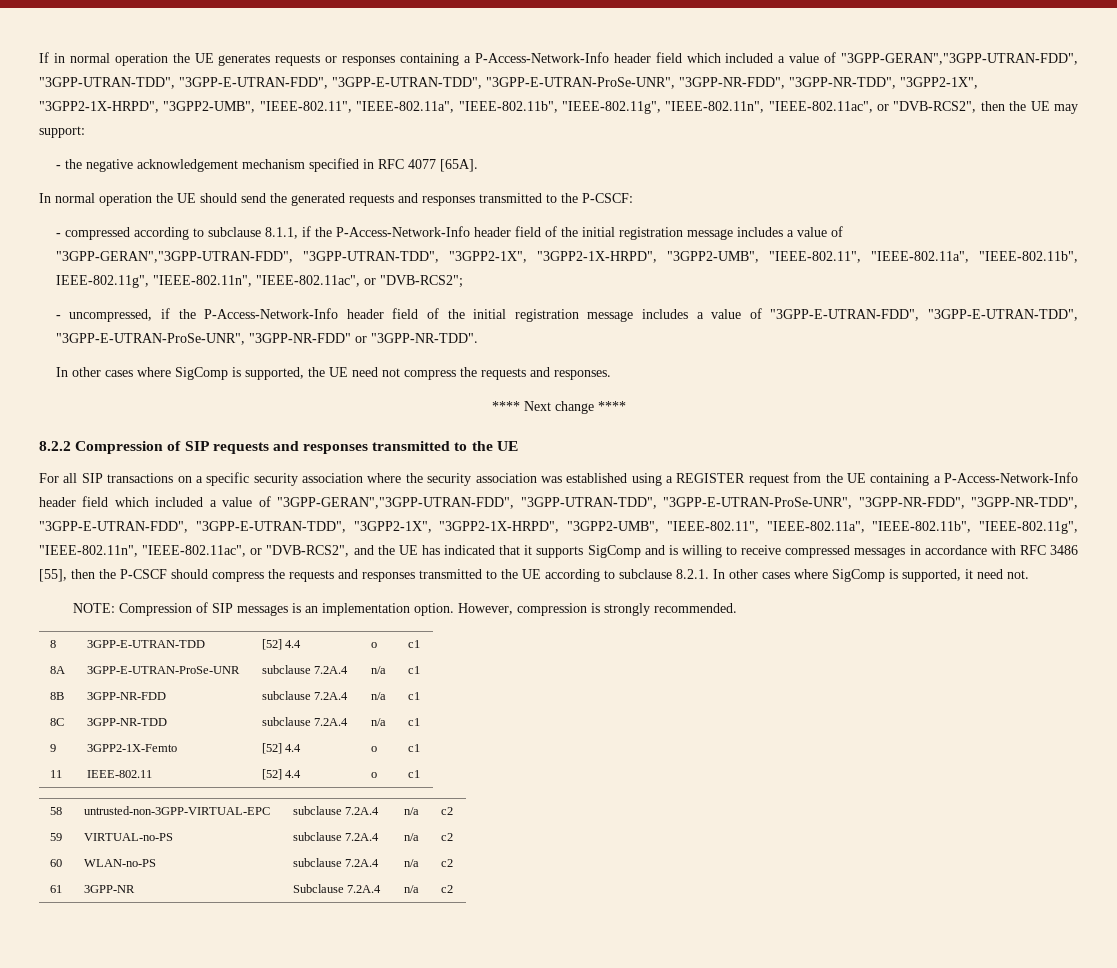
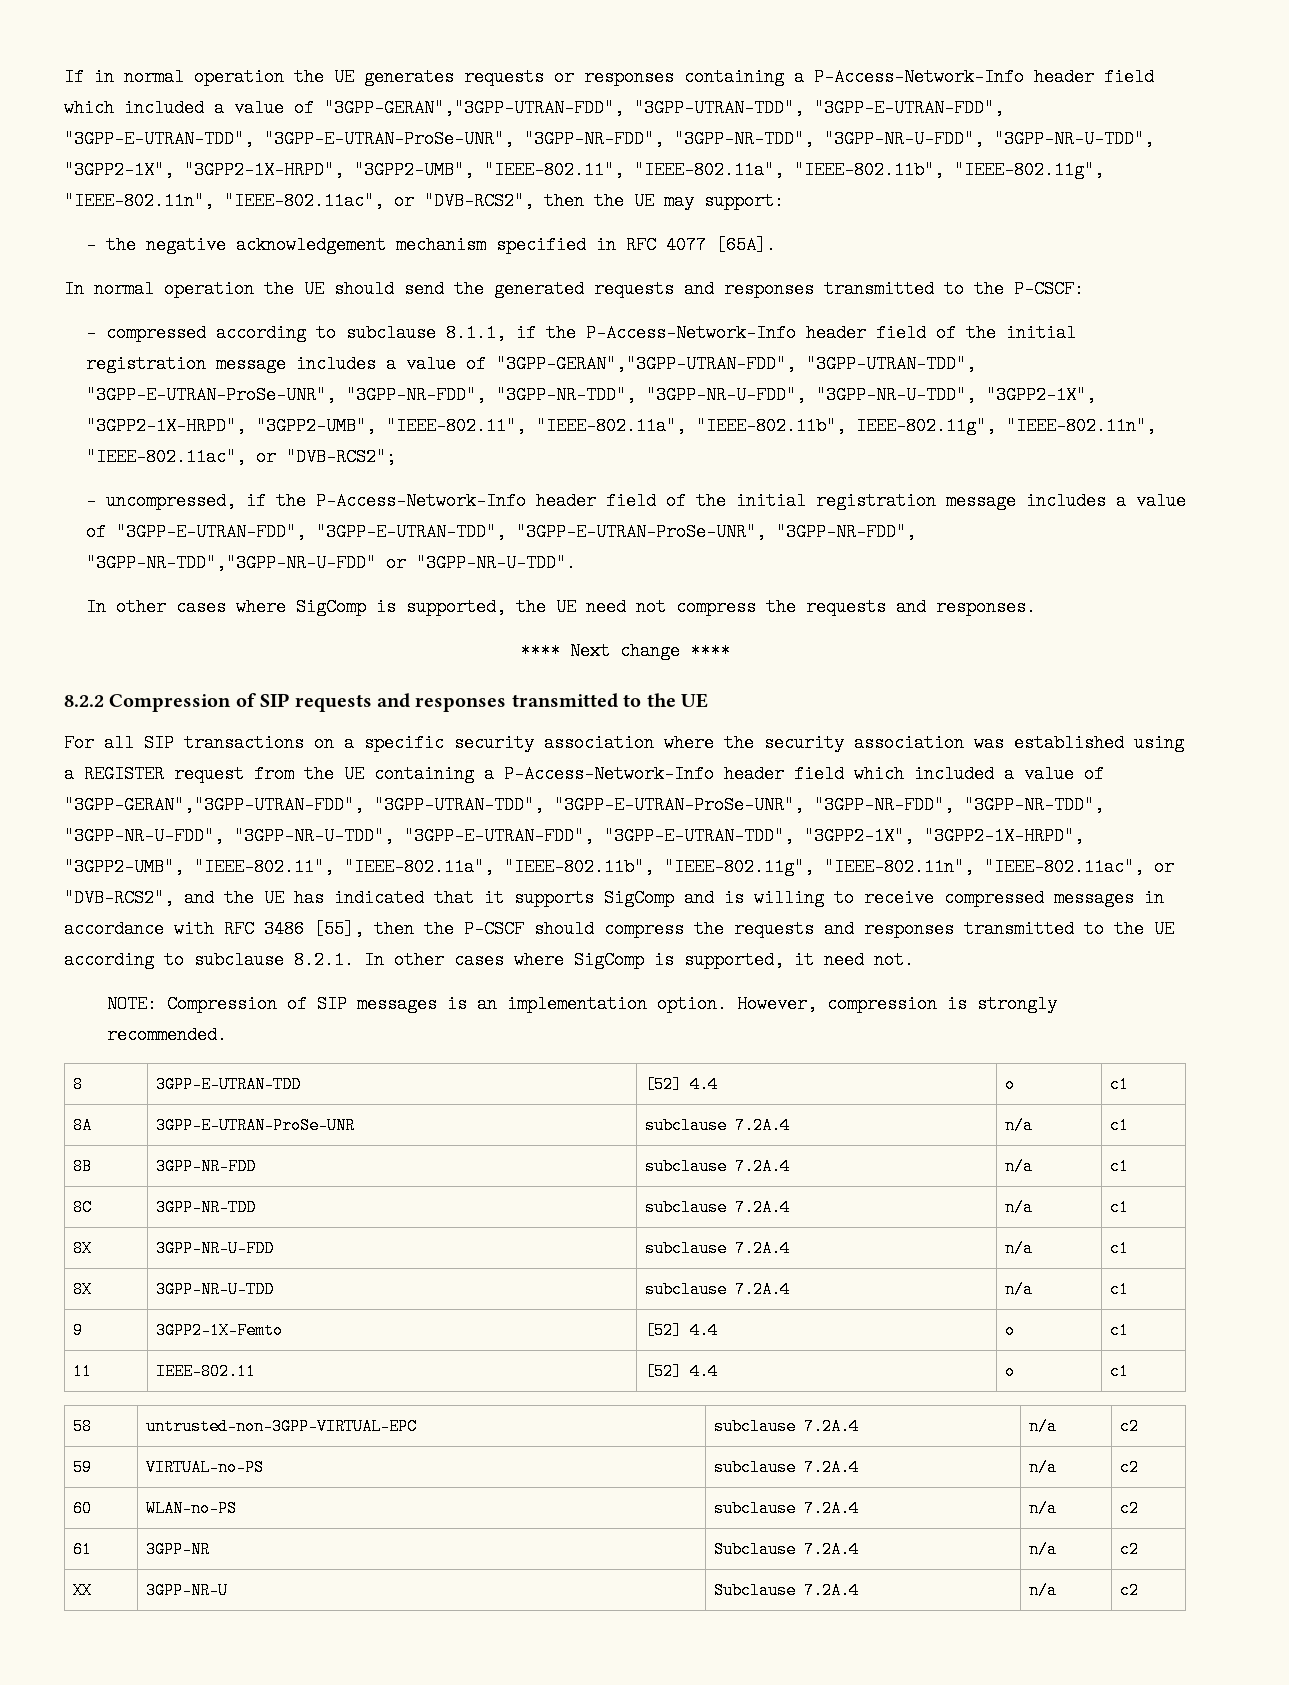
(896, 83) none -> [824,130,1154,148] "3GPP-NR-U-FDD", "3GPP-NR-U-TDD",
(439, 257) none -> [85,386,976,404] "3GPP-E-UTRAN-ProSe-UNR", "3GPP-NR-FDD", "3GPP-NR-TDD", "3GPP-NR-U-FDD", "3GPP-NR-U-TDD",
[248,333,478,343] "3GPP-NR-FDD" or "3GPP-NR-TDD". -> [775,523,916,541] [85,554,576,572] "3GPP-NR-FDD", "3GPP-NR-TDD","3GPP-NR-U-FDD" or "3GPP-NR-U-TDD".
(1079, 503) none -> [64,827,394,845] "3GPP-NR-U-FDD", "3GPP-NR-U-TDD",
(420, 722) none -> [73,1240,93,1257] [156,1240,275,1257] [645,1240,791,1257] [1005,1240,1034,1257] [1110,1240,1130,1257] [73,1281,93,1298] [156,1281,275,1298] [645,1281,791,1298] [1005,1281,1034,1298] [1110,1281,1130,1298] // 8X | 3GPP-NR-U-FDD | subclause 7.2A.4 | n/a | c1 // 8X | 3GPP-NR-U-TDD | subclause 7.2A.4 | n/a | c1
(453, 889) none -> [73,1582,93,1599] [146,1582,229,1599] [714,1582,860,1599] [1029,1582,1058,1599] [1120,1582,1140,1599] // XX | 3GPP-NR-U | Subclause 7.2A.4 | n/a | c2

